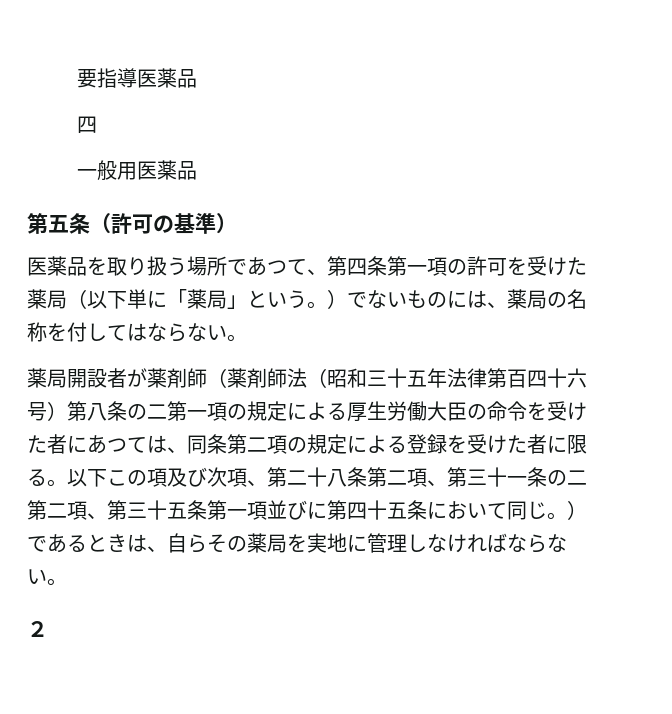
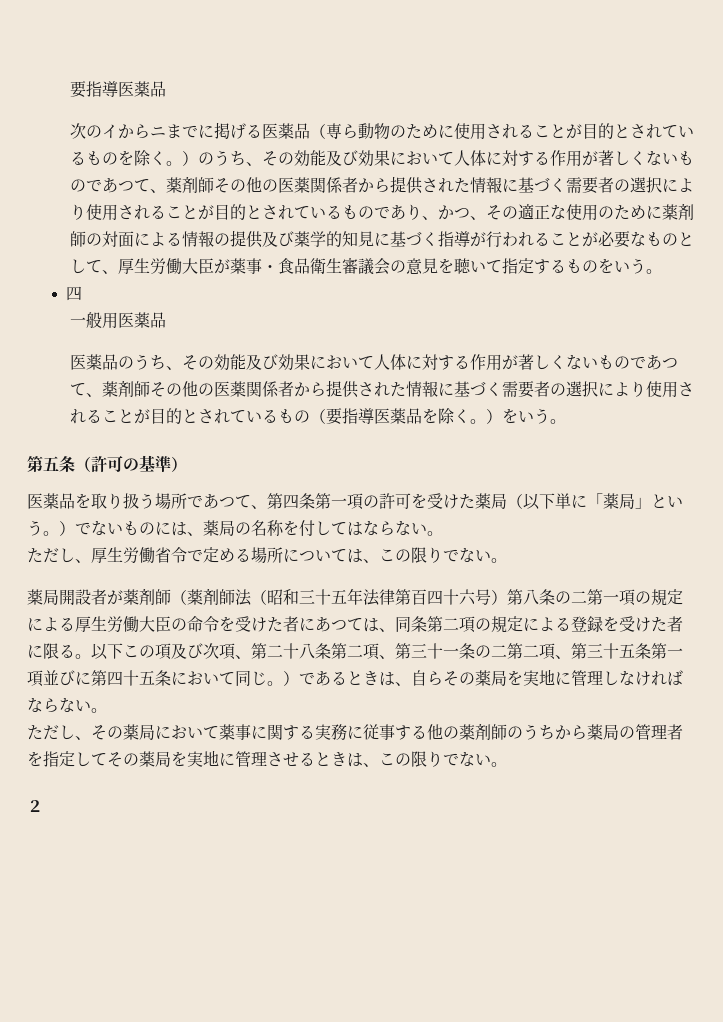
[76,116,97,134] [76,160,197,180] 四 // 一般用医薬品 -> [69,122,694,140] [69,150,694,167] [69,176,694,194] [69,203,694,221] [69,230,694,248] [69,257,662,275] [66,286,83,301] [69,312,166,329] [69,354,678,371] [69,380,694,398] [69,408,566,425] 次のイからニまでに掲げる医薬品（専ら動物のために使用されることが目的とされているものを除く。）のうち、その効能及び効果において人体に対する作用が著しくないものであつて、薬剤師その他の医薬関係者から提供された情報に基づく需要者の選択により使用されることが目的とされているものであり、かつ、その適正な使用のために薬剤師の対面による情報の提供及び薬学的知見に基づく指導が行われることが必要なものとして、厚生労働大臣が薬事・食品衛生審議会の意見を聴いて指定するものをいう。 // 四 // 一般用医薬品 // 医薬品のうち、その効能及び効果において人体に対する作用が著しくないものであつて、薬剤師その他の医薬関係者から提供された情報に基づく需要者の選択により使用されることが目的とされているもの（要指導医薬品を除く。）をいう。
(247, 338) none -> [27,547,507,564] // ただし、厚生労働省令で定める場所については、この限りでない。
(67, 582) none -> [27,723,683,740] [27,750,507,767] // ただし、その薬局において薬事に関する実務に従事する他の薬剤師のうちから薬局の管理者を指定してその薬局を実地に管理させるときは、この限りでない。

